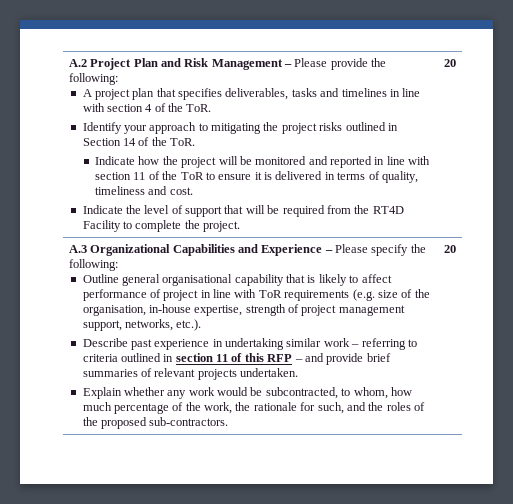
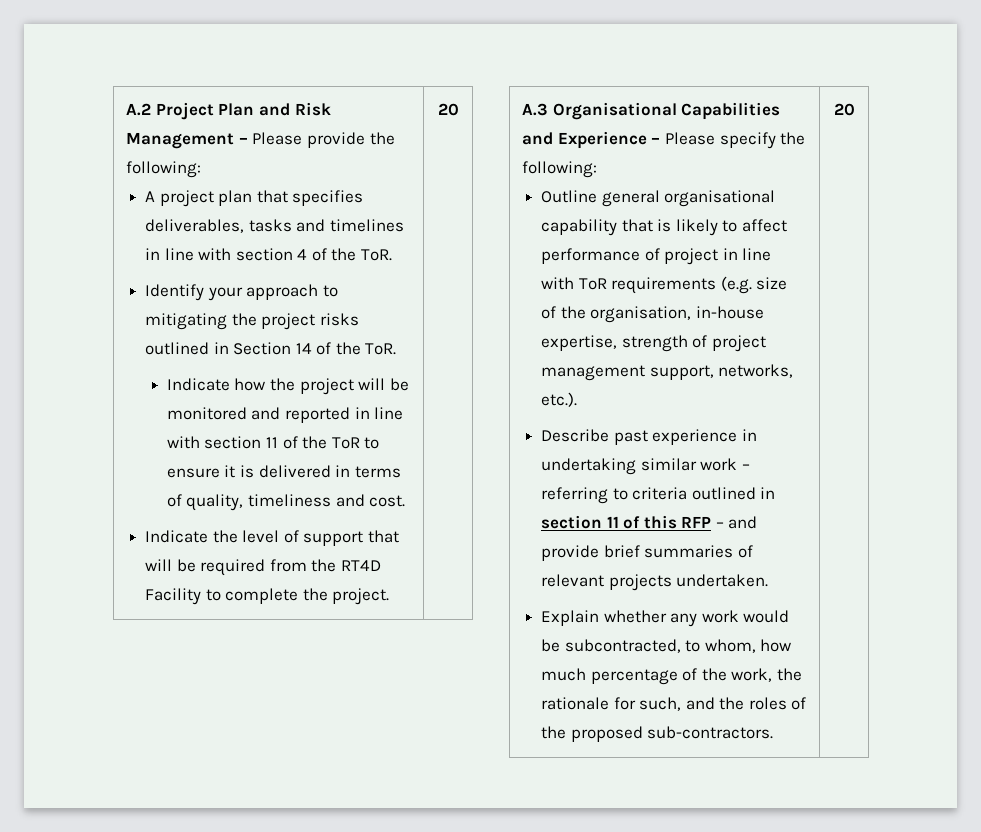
[90,244,171,256] Organizational -> [552,102,677,120] Organisational

